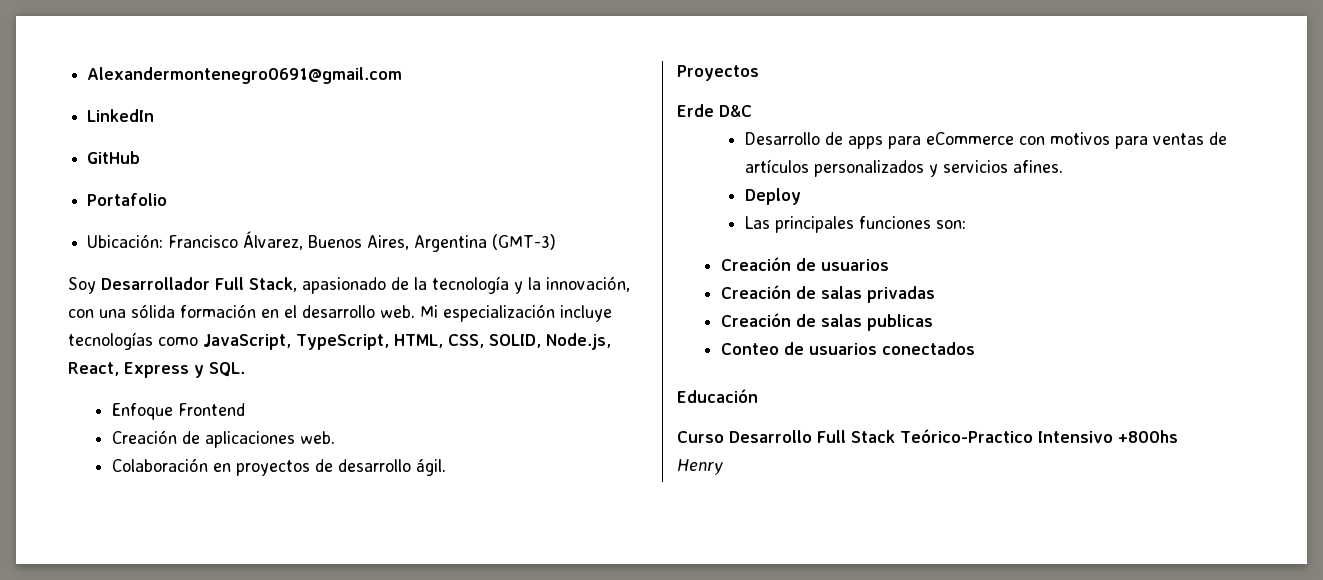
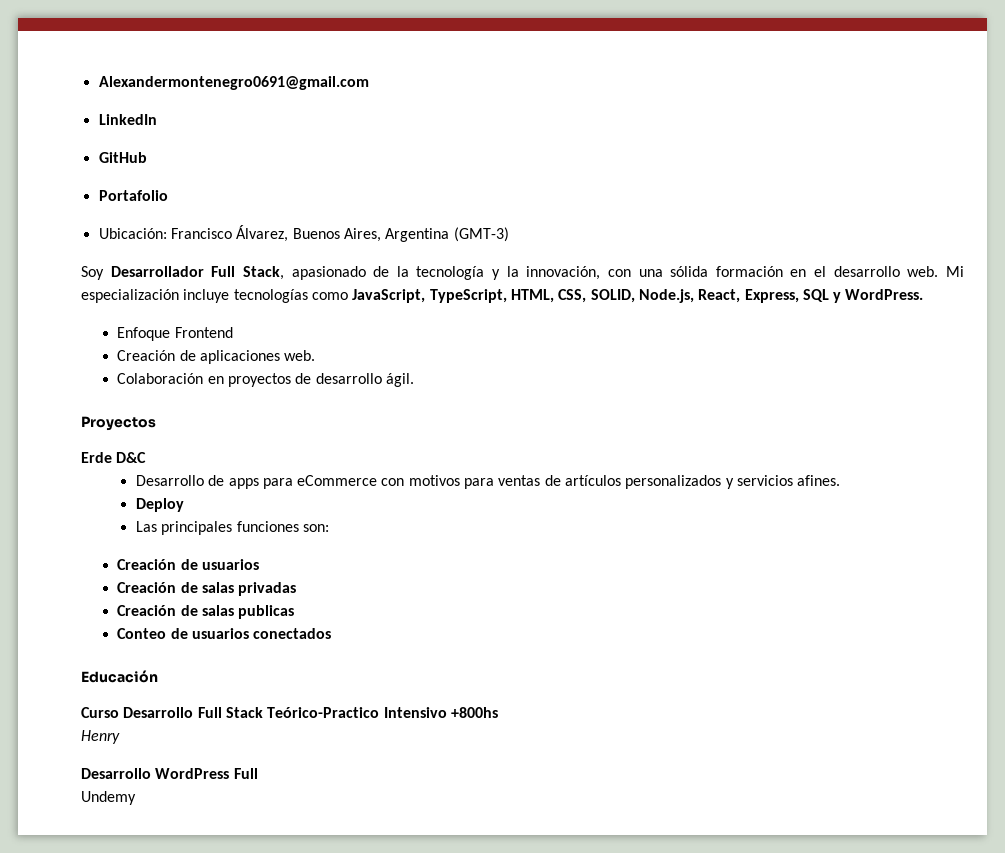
[124,362,245,378] Express y SQL. -> [744,289,924,303] Express, SQL y WordPress.
(723, 467) none -> [81,768,258,779] [81,791,136,805] // Desarrollo WordPress Full // Undemy

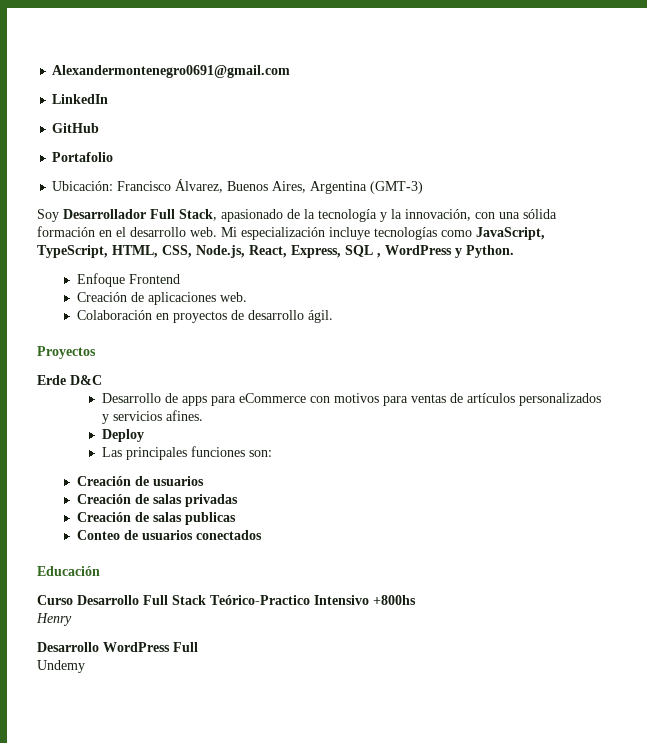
[590,289,635,303] SOLID, -> (192, 251) none
[833,289,924,303] y WordPress. -> [377,245,514,258] , WordPress y Python.

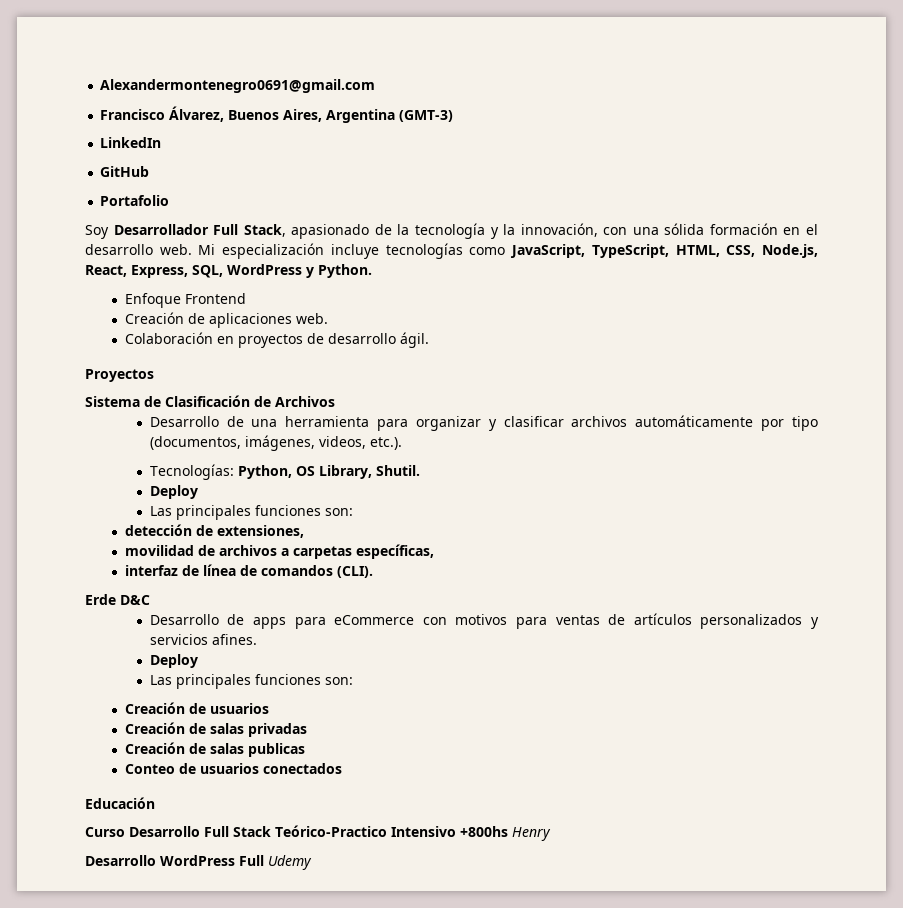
[52,94,109,104] [52,123,100,133] [52,152,114,162] [52,179,424,194] LinkedIn // GitHub // Portafolio // Ubicación: Francisco Álvarez, Buenos Aires, Argentina (GMT-3) -> [100,106,454,123] [100,137,162,148] [100,166,150,177] [100,195,170,206] Francisco Álvarez, Buenos Aires, Argentina (GMT-3) // LinkedIn // GitHub // Portafolio
[345,245,381,258] SQL , -> [192,265,223,278] SQL,
(96, 352) none -> [85,395,335,407] [149,415,819,431] [149,435,402,451] [149,464,420,480] [149,485,198,499] [149,505,353,520] [125,524,305,538] [125,544,435,559] [125,564,374,578] // Sistema de Clasificación de Archivos // Desarrollo de una herramienta para organizar y clasificar archivos automáticamente por tipo (documentos, imágenes, videos, etc.). // Tecnologías: Python, OS Library, Shutil. // Deploy // Las principales funciones son: // detección de extensiones, // movilidad de archivos a carpetas específicas, // interfaz de línea de comandos (CLI).
(416, 600) // -> (508, 831) none
[37,660,85,673] // Undemy -> [268,855,312,870] Udemy

